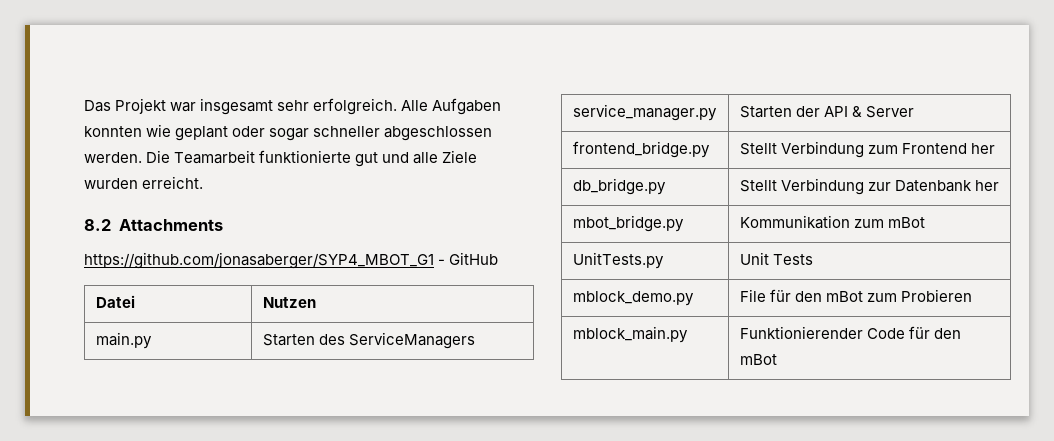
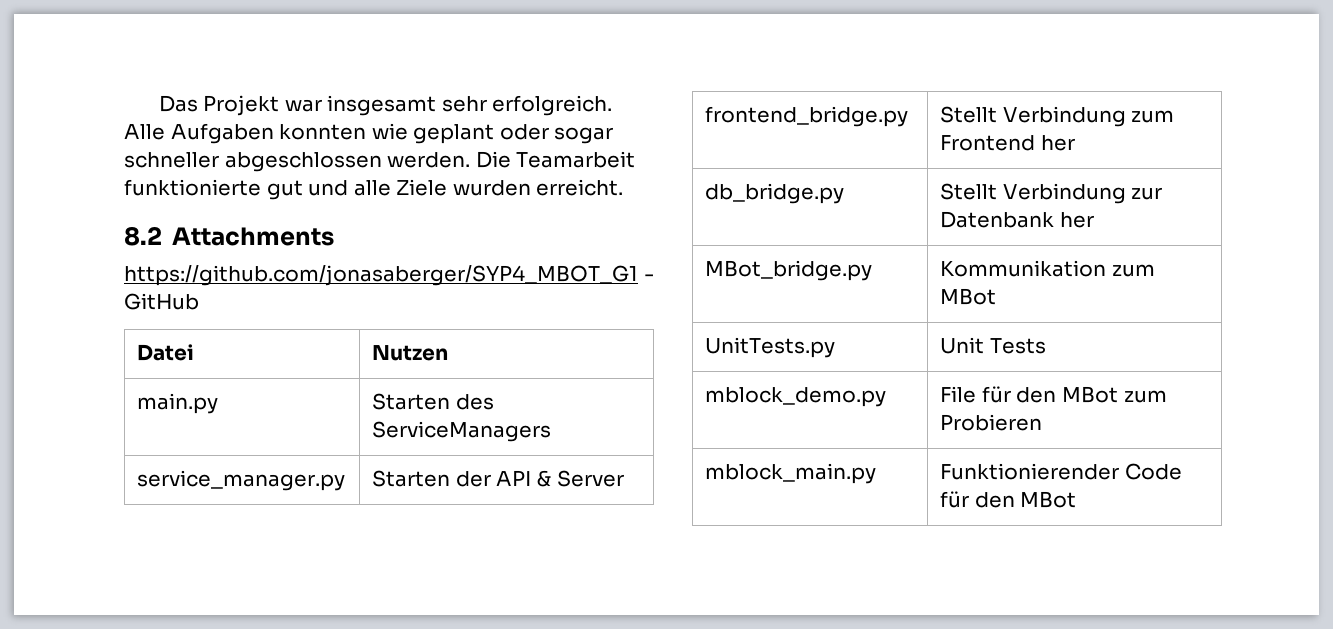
[572,215,684,232] mbot_bridge.py -> [705,260,873,281] MBot_bridge.py
[887,217,925,228] mBot -> [940,288,997,305] MBot
[825,291,863,302] mBot -> [1062,386,1119,403] MBot
[739,354,777,365] mBot -> [1020,491,1077,508] MBot

